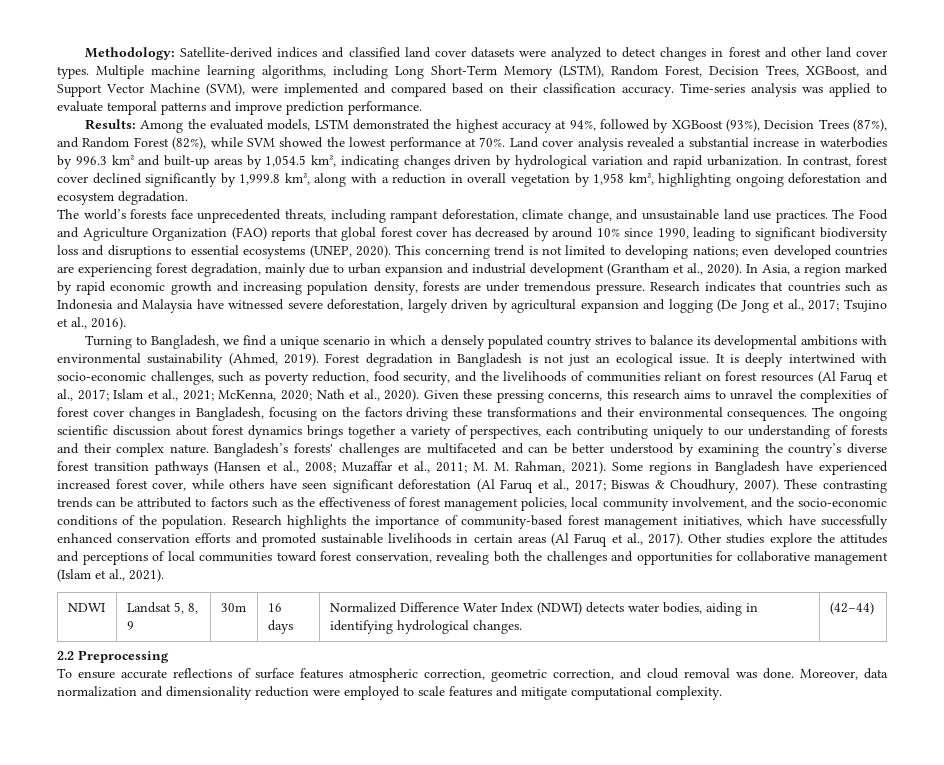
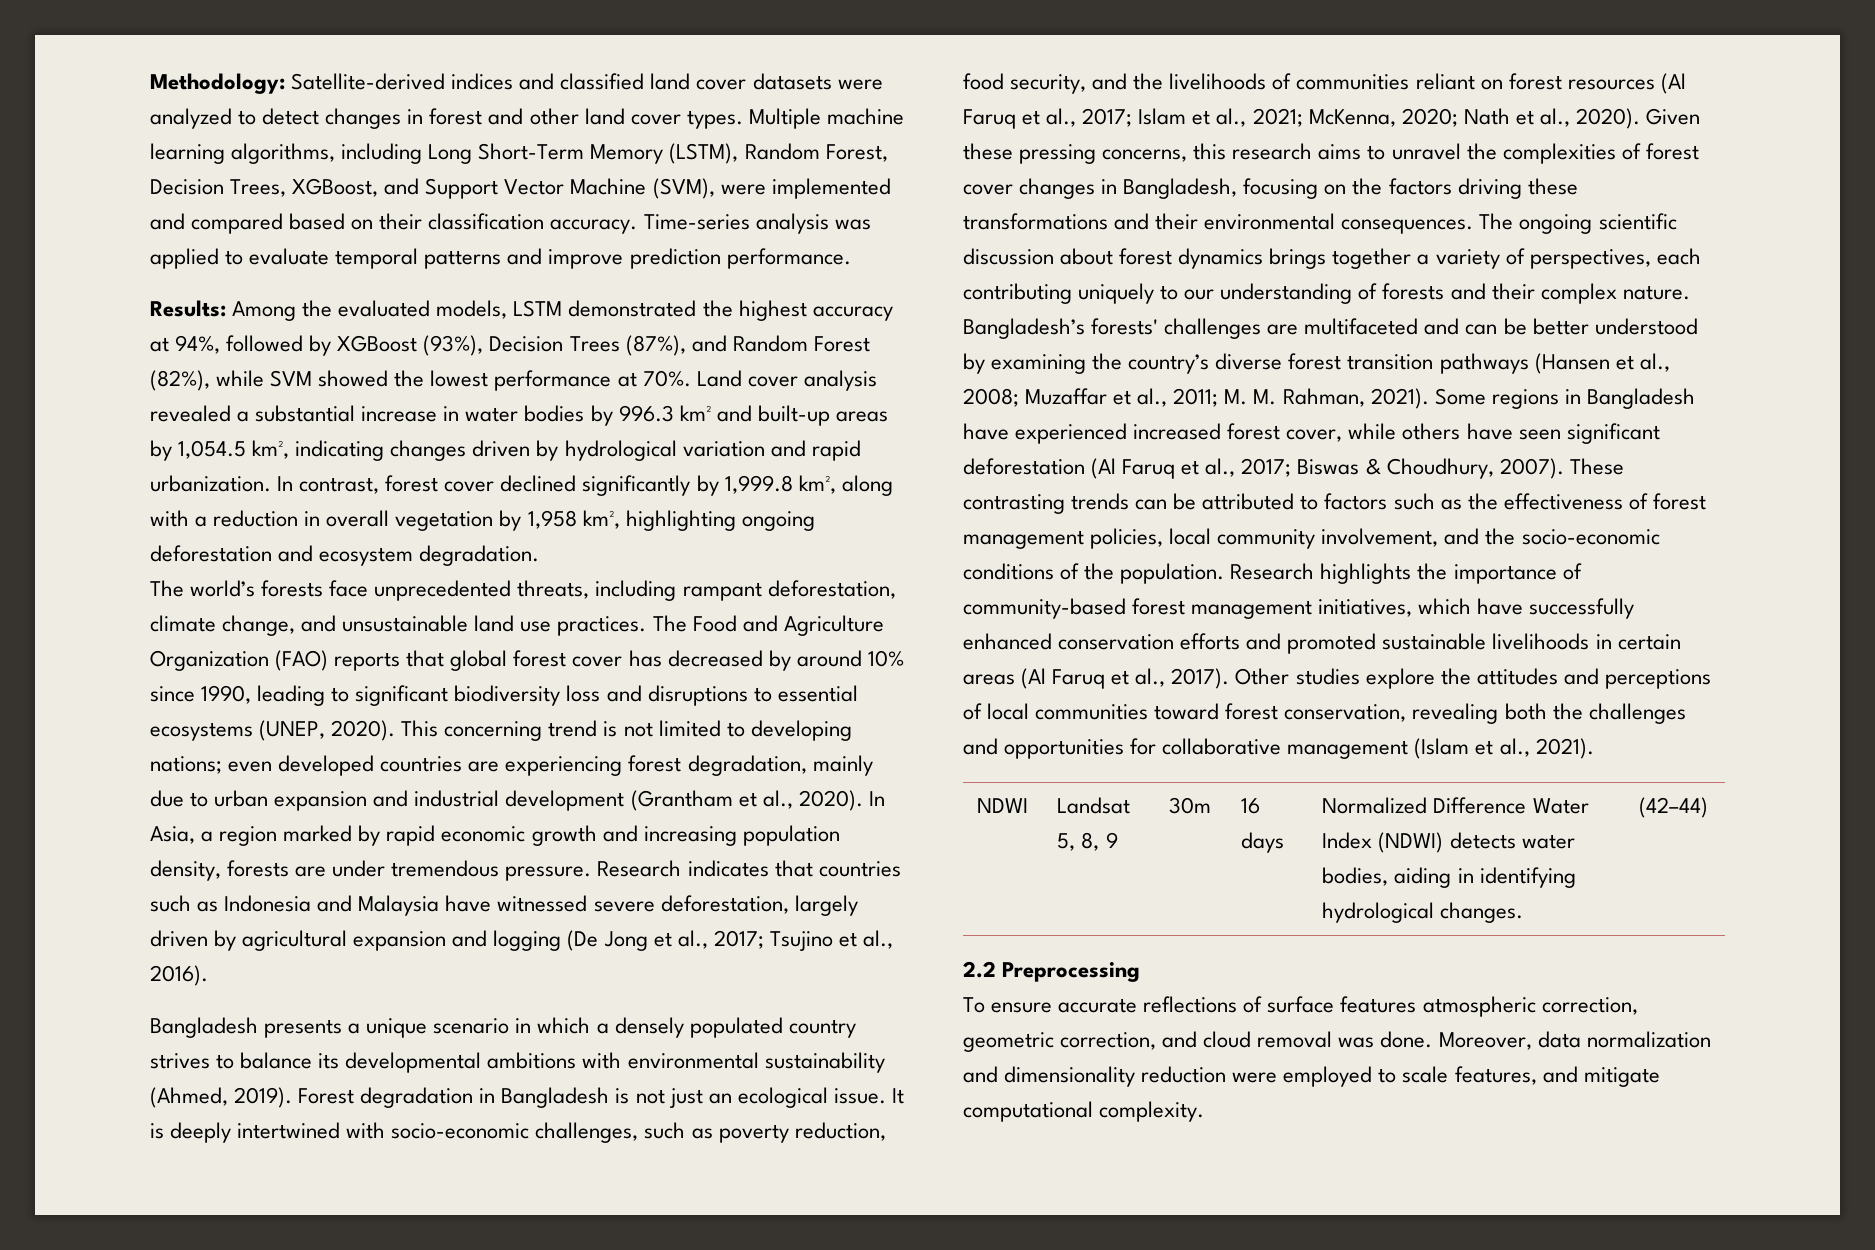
[819,137,887,148] waterbodies -> [465,405,585,422] water bodies
[85,335,268,349] Turning to Bangladesh, we find -> [150,1017,343,1038] Bangladesh presents
[449,686,492,697] features -> [1454,1066,1537,1085] features,

